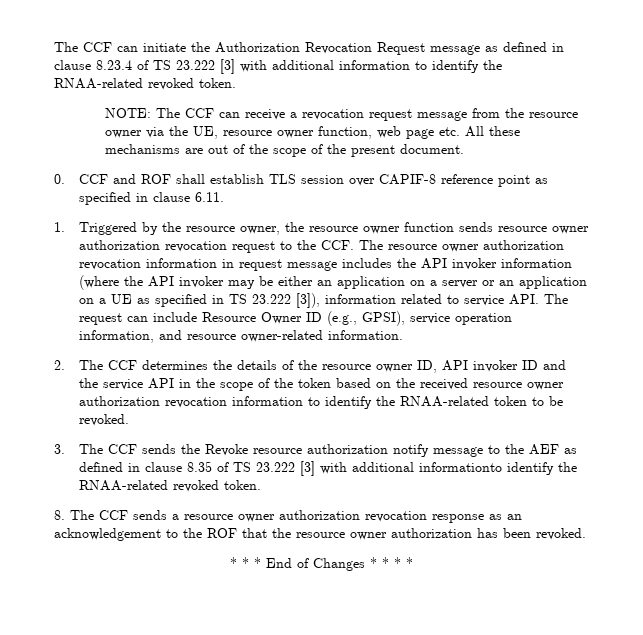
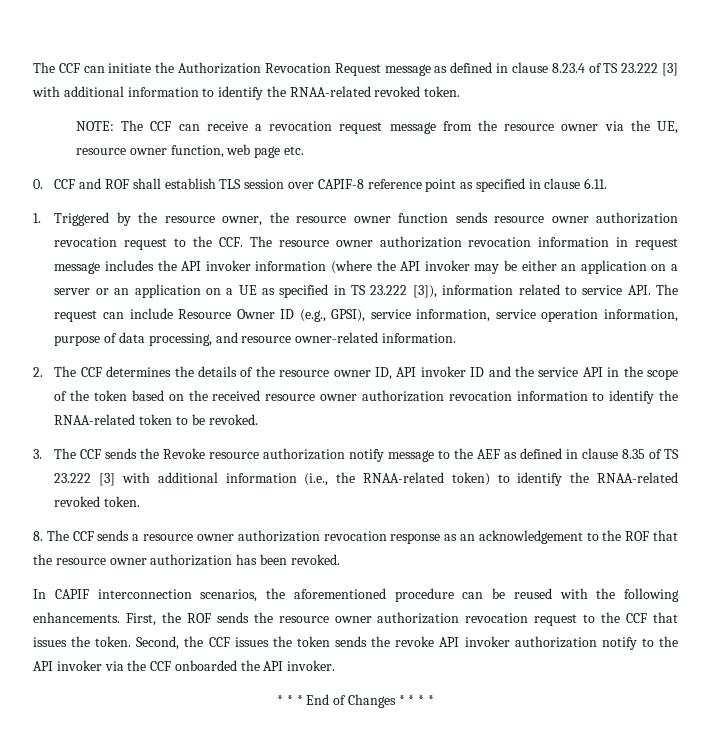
[464,126,520,137] [104,144,464,157] All these mechanisms are out of the scope of the present document. -> (304, 150) none
[455,313,513,325] [79,330,155,343] operation information, -> [416,309,678,322] [54,332,212,346] information, service operation information, purpose of data processing,
[419,462,503,472] informationto -> [225,472,510,486] information (i.e., the RNAA-related token) to
(586, 534) none -> [33,588,679,602] [33,612,678,626] [33,636,679,650] [33,660,336,671] // In CAPIF interconnection scenarios, the aforementioned procedure can be reused with the following enhancements. First, the ROF sends the resource owner authorization revocation request to the CCF that issues the token. Second, the CCF issues the token sends the revoke API invoker authorization notify to the API invoker via the CCF onboarded the API invoker.

